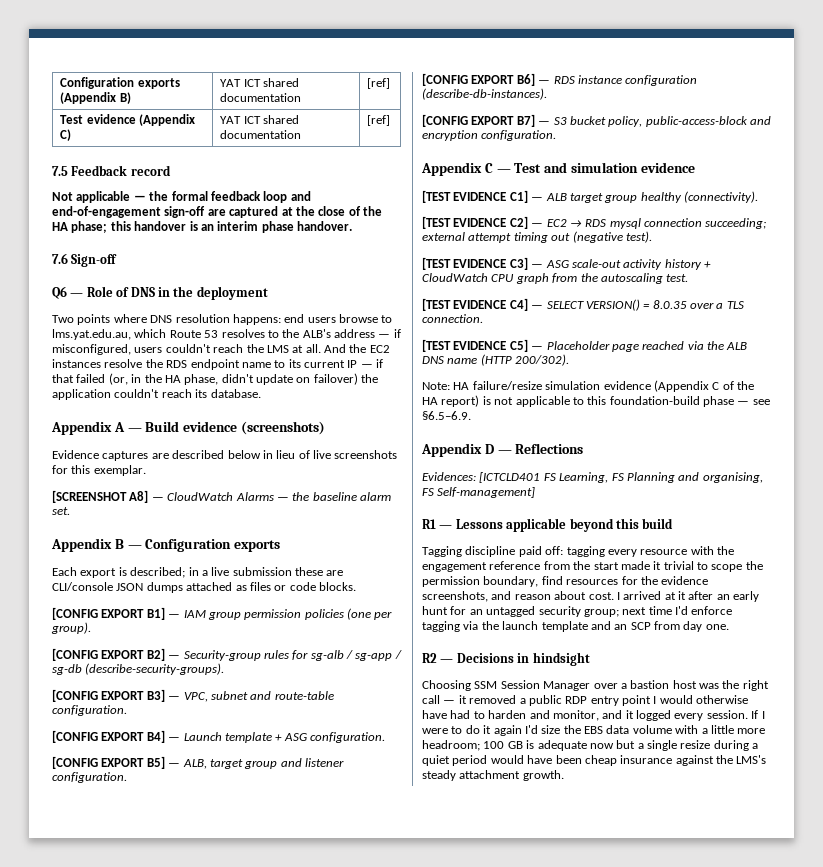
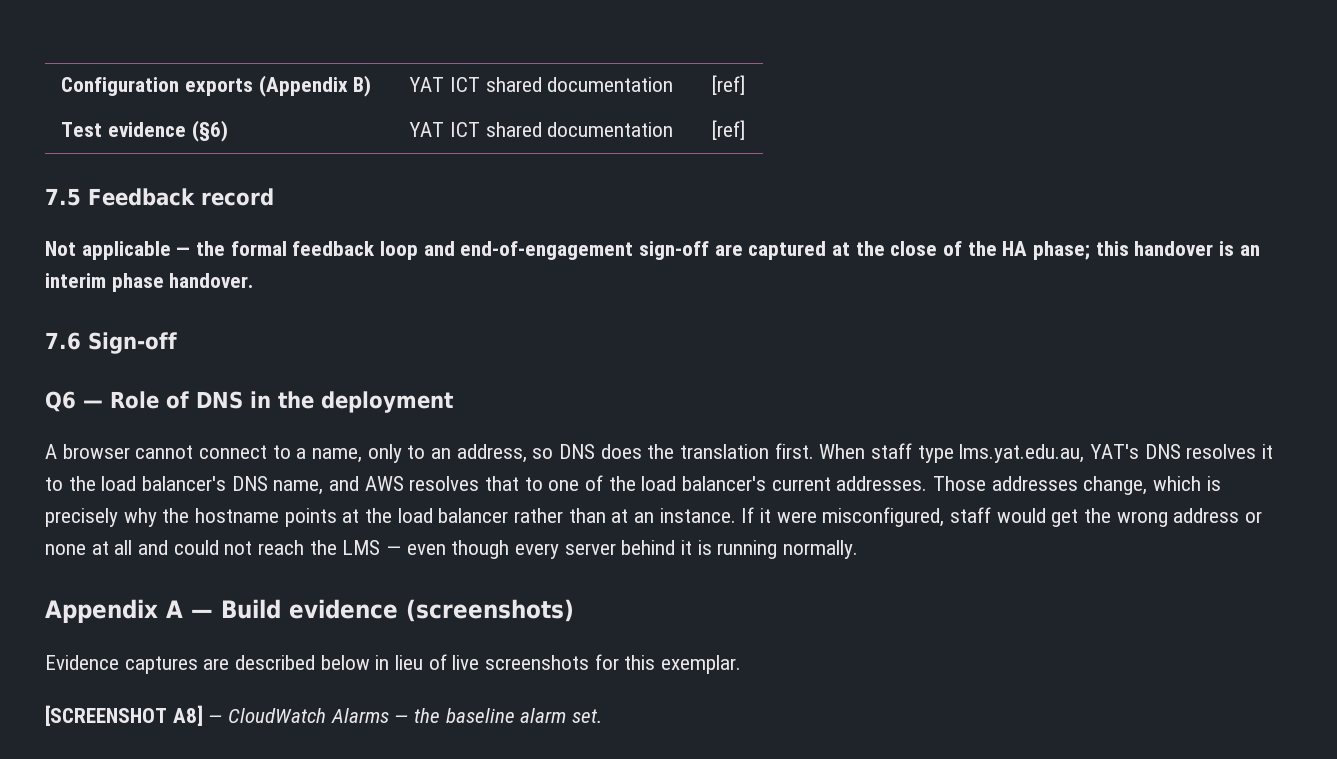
[139,114,196,126] [60,129,72,141] (Appendix C) -> [191,120,228,142] (§6)
[52,314,393,325] [52,329,401,340] [52,344,390,355] [52,359,384,370] [52,373,379,385] [52,389,261,400] Two points where DNS resolution happens: end users browse to lms.yat.edu.au, which Route 53 resolves to the ALB's address — if misconfigured, users couldn't reach the LMS at all. And the EC2 instances resolve the RDS endpoint name to its current IP — if that failed (or, in the HA phase, didn't update on failover) the application couldn't reach its database. -> [45,443,1274,463] [45,475,1221,495] [45,507,1263,527] [45,540,859,559] A browser cannot connect to a name, only to an address, so DNS does the translation first. When staff type lms.yat.edu.au, YAT's DNS resolves it to the load balancer's DNS name, and AWS resolves that to one of the load balancer's current addresses. Those addresses change, which is precisely why the hostname points at the load balancer rather than at an instance. If it were misconfigured, staff would get the wrong address or none at all and could not reach the LMS — even though every server behind it is running normally.
[51,538,281,552] [52,567,344,578] [52,582,356,593] [52,607,393,620] [51,622,91,634] [52,648,402,661] [52,663,225,675] [52,689,334,702] [52,705,127,716] [52,730,385,743] [52,756,344,769] [52,772,127,783] [422,73,698,86] [422,88,547,100] [422,114,771,127] [422,130,557,141] [421,162,695,176] [422,190,758,203] [422,216,767,229] [422,231,652,243] [422,257,711,270] [422,273,689,284] [422,298,744,311] [422,314,483,323] [422,339,748,352] [422,354,570,366] [422,380,754,392] [422,395,770,407] [422,411,471,420] [421,443,584,457] [422,472,763,483] [422,487,536,498] [422,518,674,532] [422,546,734,557] [422,561,763,572] [422,576,709,587] [422,591,760,602] [422,606,733,617] [422,621,729,632] [422,652,590,666] [422,680,769,691] [422,695,749,706] [422,710,765,721] [422,725,766,736] [422,740,759,751] [422,755,767,766] [422,770,564,781] // Appendix B — Configuration exports // Each export is described; in a live submission these are CLI/console JSON dumps attached as files or code blocks. // [CONFIG EXPORT B1] — IAM group permission policies (one per group). // [CONFIG EXPORT B2] — Security-group rules for sg-alb / sg-app / sg-db (describe-security-groups). // [CONFIG EXPORT B3] — VPC, subnet and route-table configuration. // [CONFIG EXPORT B4] — Launch template + ASG configuration. // [CONFIG EXPORT B5] — ALB, target group and listener configuration. // [CONFIG EXPORT B6] — RDS instance configuration (describe-db-instances). // [CONFIG EXPORT B7] — S3 bucket policy, public-access-block and encryption configuration. // Appendix C — Test and simulation evidence // [TEST EVIDENCE C1] — ALB target group healthy (connectivity). // [TEST EVIDENCE C2] — EC2 → RDS mysql connection succeeding; external attempt timing out (negative test). // [TEST EVIDENCE C3] — ASG scale-out activity history + CloudWatch CPU graph from the autoscaling test. // [TEST EVIDENCE C4] — SELECT VERSION() = 8.0.35 over a TLS connection. // [TEST EVIDENCE C5] — Placeholder page reached via the ALB DNS name (HTTP 200/302). // Note: HA failure/resize simulation evidence (Appendix C of the HA report) is not applicable to this foundation-build phase — see §6.5–6.9. // Appendix D — Reflections // Evidences: [ICTCLD401 FS Learning, FS Planning and organising, FS Self-management] // R1 — Lessons applicable beyond this build // Tagging discipline paid off: tagging every resource with the engagement reference from the start made it trivial to scope the permission boundary, find resources for the evidence screenshots, and reason about cost. I arrived at it after an early hunt for an untagged security group; next time I'd enforce tagging via the launch template and an SCP from day one. // R2 — Decisions in hindsight // Choosing SSM Session Manager over a bastion host was the right call — it removed a public RDP entry point I would otherwise have had to harden and monitor, and it logged every session. If I were to do it again I'd size the EBS data volume with a little more headroom; 100 GB is adequate now but a single resize during a quiet period would have been cheap insurance against the LMS's steady attachment growth. -> (603, 716) none

